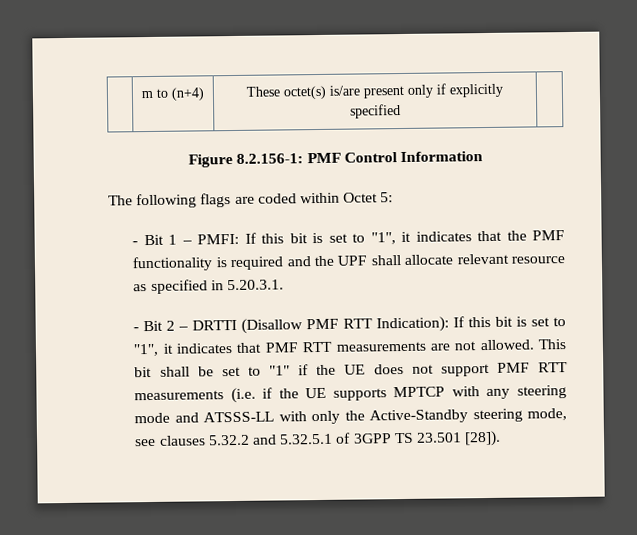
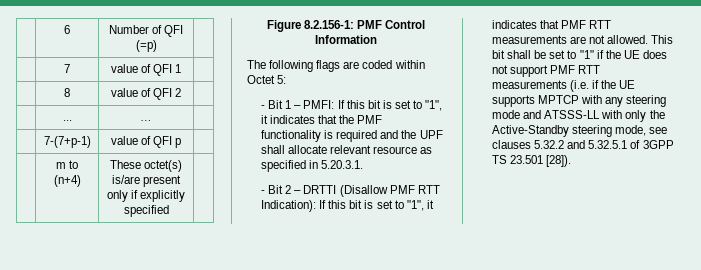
(141, 94) none -> [64,25,70,34] [108,25,184,37] [135,40,157,52] [64,64,70,73] [110,64,182,76] [64,88,70,97] [110,88,182,100] [62,120,72,121] [140,120,152,121] [43,136,91,148] [110,136,182,148] | 6 | Number of QFI (=p) | // | 7 | value of QFI 1 | // | 8 | value of QFI 2 | // | ... | … | // | 7-(7+p-1) | value of QFI p | //

